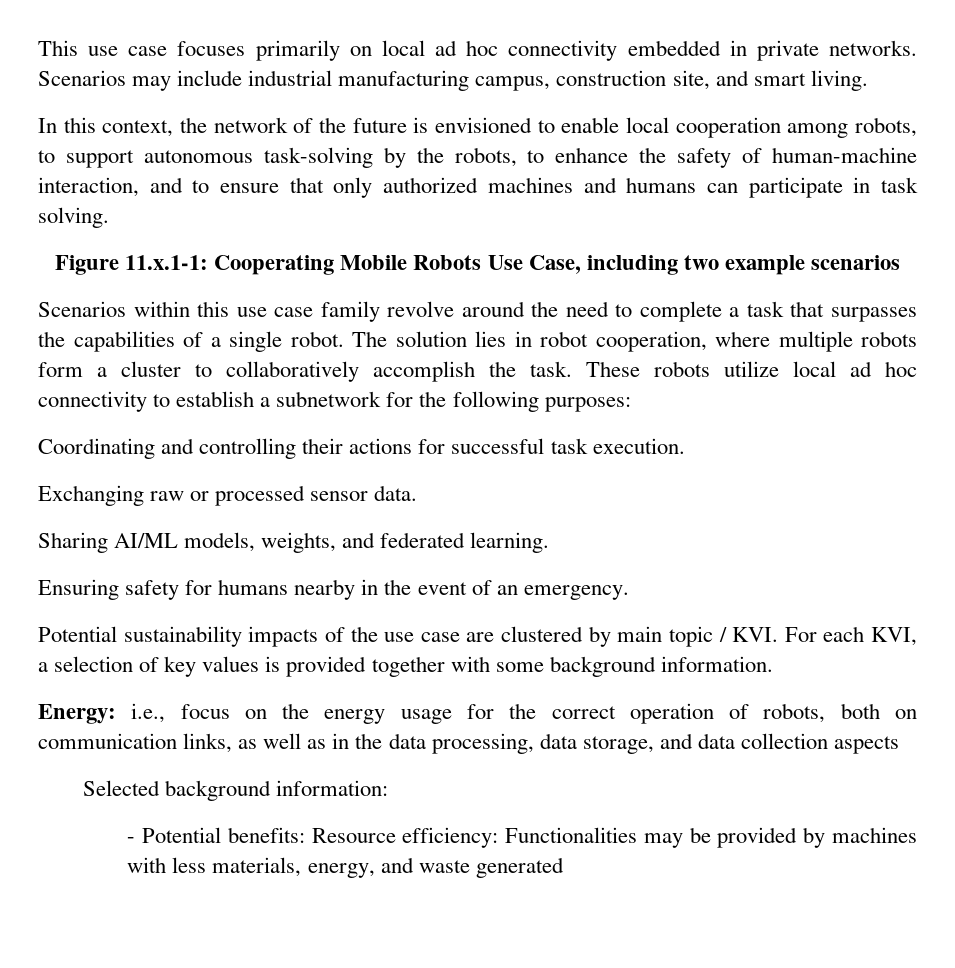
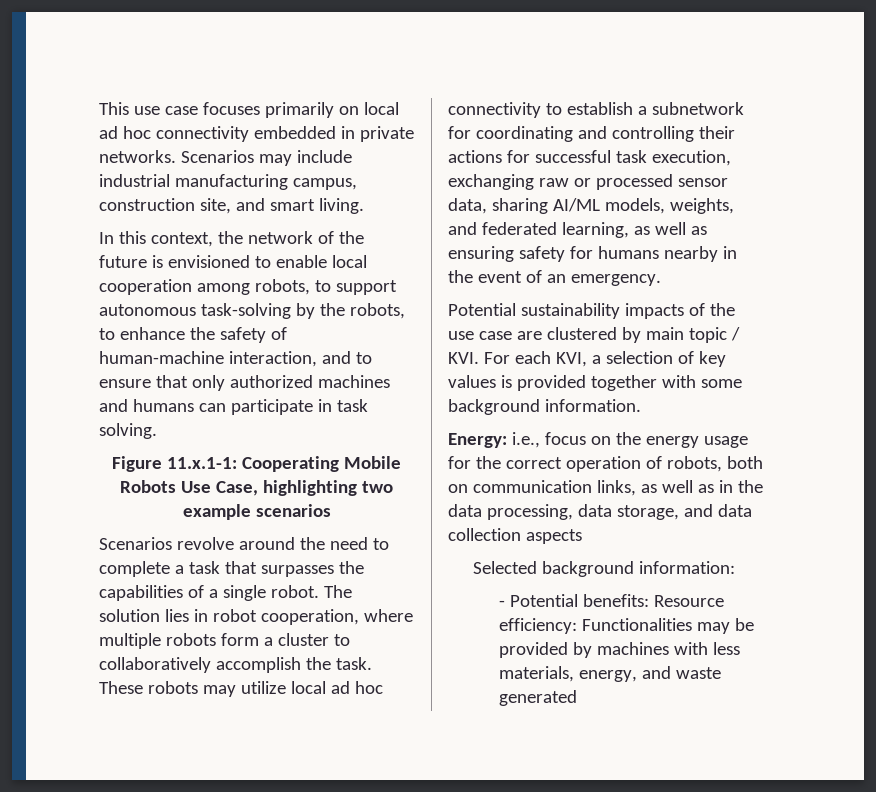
[586,255,678,275] including -> [262,480,357,496] highlighting
[133,301,380,322] within this use case family -> (172, 543) none
(710, 369) none -> [202,685,236,697] may
[419,391,631,412] [38,438,155,459] the following purposes: // Coordinating -> [475,126,573,142] coordinating
[592,438,685,454] [38,485,144,506] execution. // Exchanging -> [651,150,731,166] [448,174,534,190] execution, exchanging
[374,485,418,501] [38,532,108,553] data. // Sharing -> [448,198,548,214] data, sharing
[470,532,550,553] [38,579,119,600] learning. // Ensuring -> [561,222,707,238] [448,246,514,262] learning, as well as ensuring

